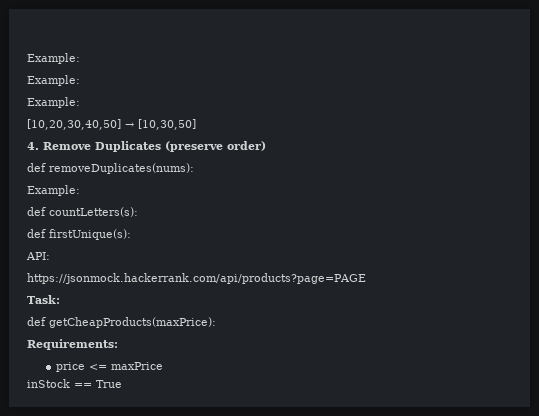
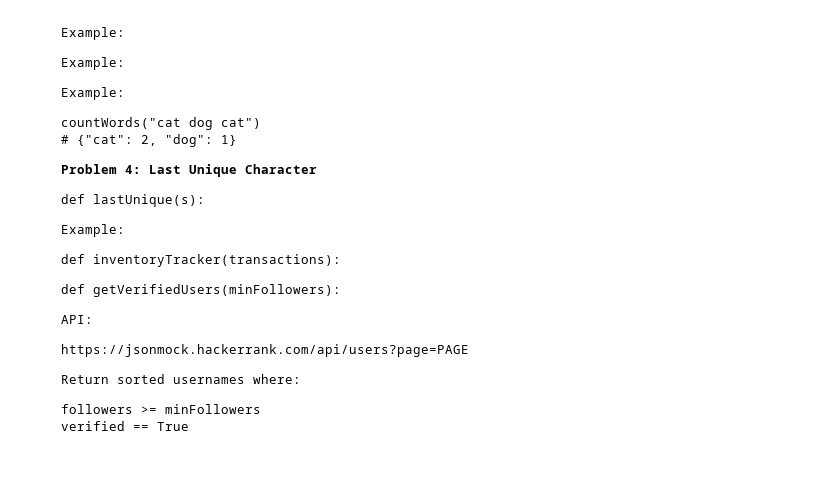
[27,119,196,130] [27,141,266,152] [27,163,194,174] [10,20,30,40,50] → [10,30,50] // 4. Remove Duplicates (preserve order) // def removeDuplicates(nums): -> [61,117,261,130] [61,134,237,147] [61,164,317,177] [61,194,205,207] countWords("cat dog cat") // # {"cat": 2, "dog": 1} // Problem 4: Last Unique Character // def lastUnique(s):
[49,207,138,217] [27,229,131,240] countLetters(s): // def firstUnique(s): -> [93,254,341,267] [61,284,341,297] inventoryTracker(transactions): // def getVerifiedUsers(minFollowers):
[27,273,366,284] [27,295,60,304] [27,317,216,328] [27,339,118,350] [56,362,164,372] [27,379,70,388] https://jsonmock.hackerrank.com/api/products?page=PAGE // Task: // def getCheapProducts(maxPrice): // Requirements: // price <= maxPrice // inStock -> [61,344,469,357] [61,374,301,384] [61,404,261,414] [61,421,125,431] https://jsonmock.hackerrank.com/api/users?page=PAGE // Return sorted usernames where: // followers >= minFollowers // verified

